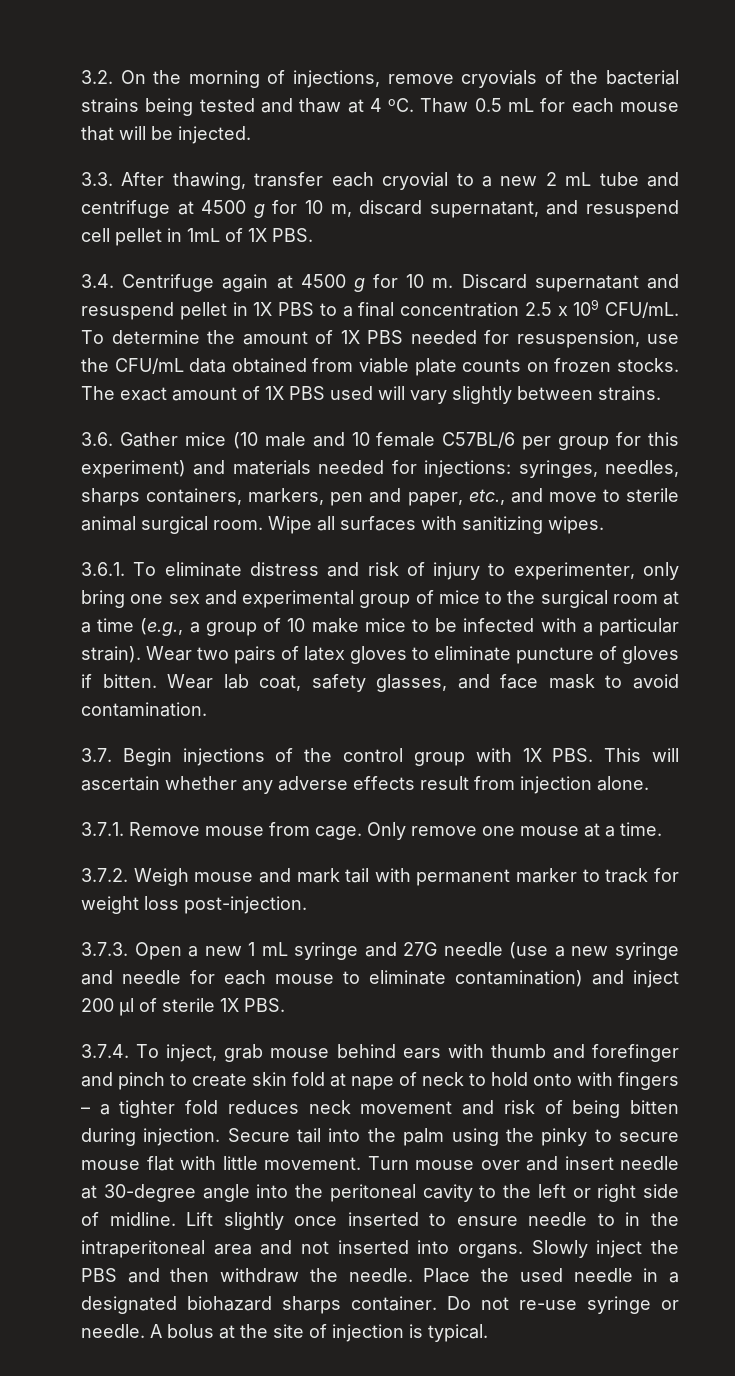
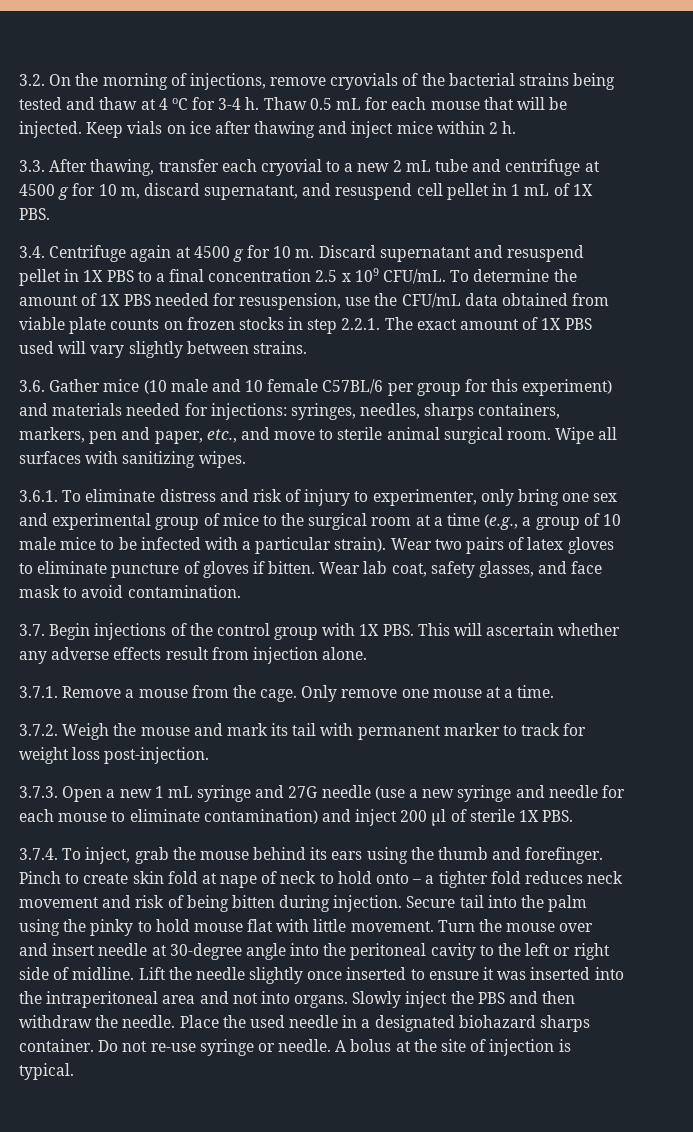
[388,98,415,112] oC. -> [171,97,260,110] oC for 3-4 h.
(251, 135) none -> [86,121,517,138] Keep vials on ice after thawing and inject mice within 2 h.
[187,228,220,242] 1mL -> [511,184,550,196] 1 mL
[617,358,680,372] stocks. -> [238,317,381,334] stocks in step 2.2.1.
[311,618,359,633] make -> [19,537,56,550] male
(200, 829) none -> [125,689,135,698] a
(310, 829) none -> [232,685,256,698] the
(189, 877) none -> [113,723,137,736] the
(340, 875) none -> [271,723,289,736] its
(264, 1053) none -> [172,847,196,860] the
[402,1044,680,1062] [81,1072,165,1090] ears with thumb and forefinger and pinch -> [310,847,604,864] [19,871,61,884] its ears using the thumb and forefinger. Pinch
[577,1072,679,1090] with fingers -> (410, 878) none
[619,1132,680,1142] secure -> [155,919,190,932] hold
(409, 1163) none -> [479,919,503,932] the
(214, 1219) none -> [168,967,245,980] the needle
[528,1212,641,1226] needle to in -> [483,967,624,980] it was inserted into
[337,1240,409,1254] inserted -> (258, 998) none

